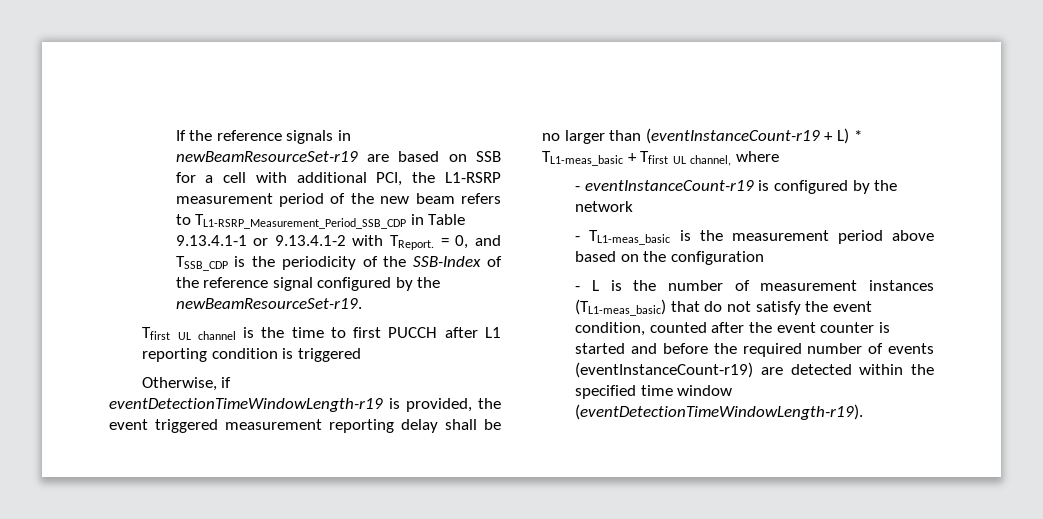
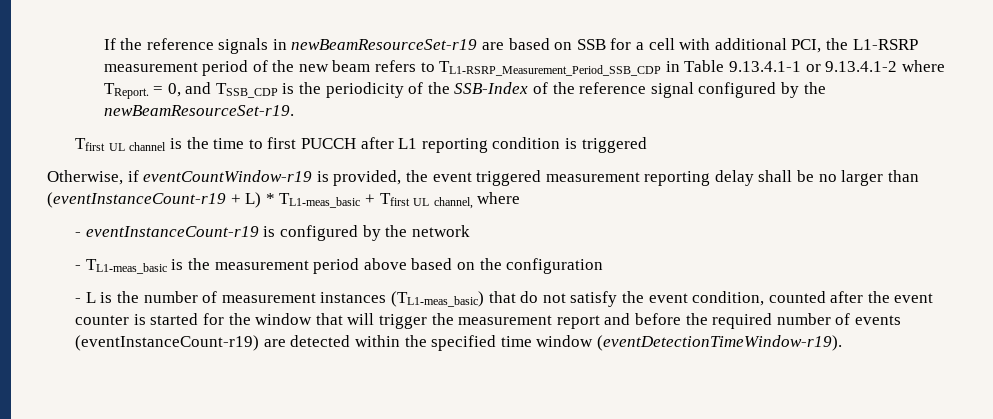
[352,235,384,246] with -> [901,60,945,72] where
[109,398,383,412] eventDetectionTimeWindowLength-r19 -> [143,170,313,182] eventCountWindow-r19
(626, 348) none -> [203,313,600,329] for the window that will trigger the measurement report
[575,404,864,420] (eventDetectionTimeWindowLength-r19). -> [596,335,842,351] (eventDetectionTimeWindow-r19).

